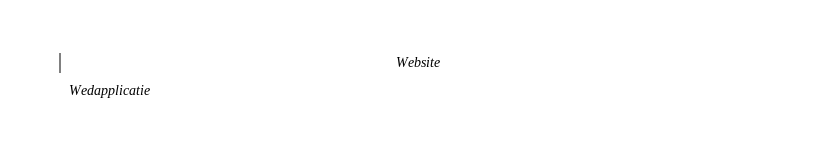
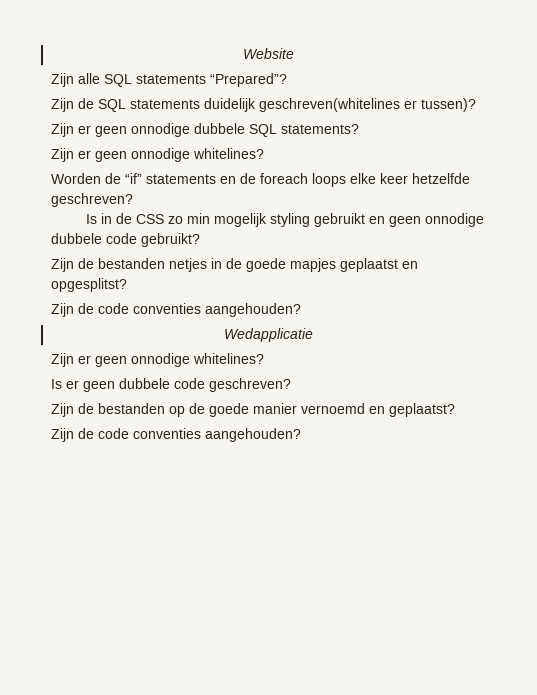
[69,85,150,98] Wedapplicatie -> [51,73,287,87] [51,98,476,112] [51,123,359,137] [51,148,264,162] [51,173,470,187] [51,193,133,207] [85,213,484,227] [51,233,200,247] [51,258,418,272] [51,278,127,292] [51,303,301,317] [224,328,313,342] [51,353,264,367] [51,378,291,392] [51,403,455,417] [51,428,301,442] Zijn alle SQL statements “Prepared”? // Zijn de SQL statements duidelijk geschreven(whitelines er tussen)? // Zijn er geen onnodige dubbele SQL statements? // Zijn er geen onnodige whitelines? // Worden de “if” statements en de foreach loops elke keer hetzelfde geschreven? // Is in de CSS zo min mogelijk styling gebruikt en geen onnodige dubbele code gebruikt? // Zijn de bestanden netjes in de goede mapjes geplaatst en opgesplitst? // Zijn de code conventies aangehouden? // Wedapplicatie // Zijn er geen onnodige whitelines? // Is er geen dubbele code geschreven? // Zijn de bestanden op de goede manier vernoemd en geplaatst? // Zijn de code conventies aangehouden?

